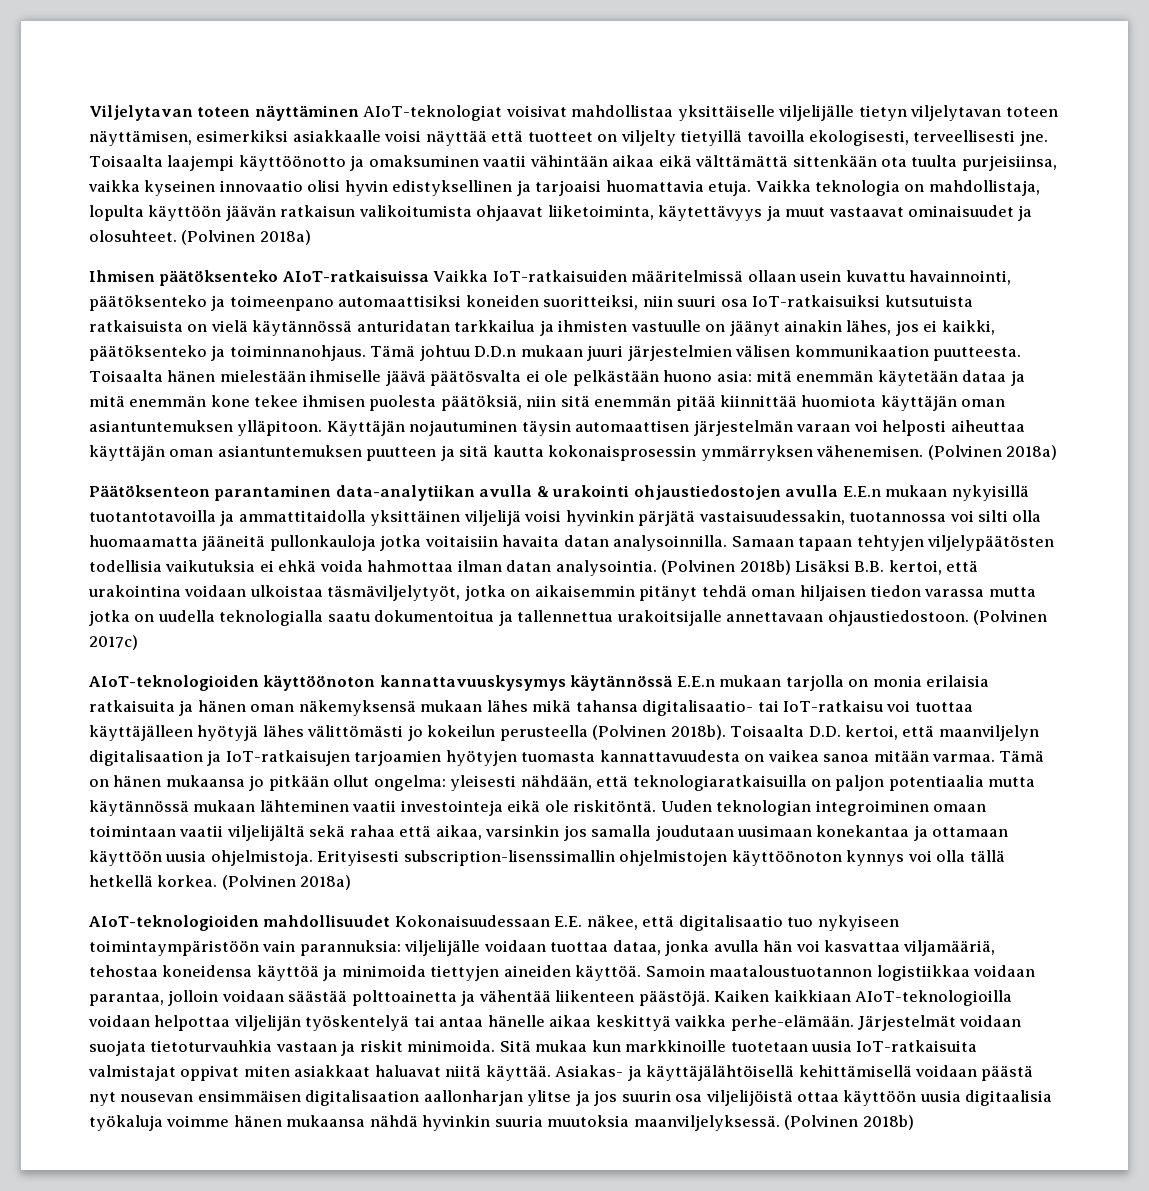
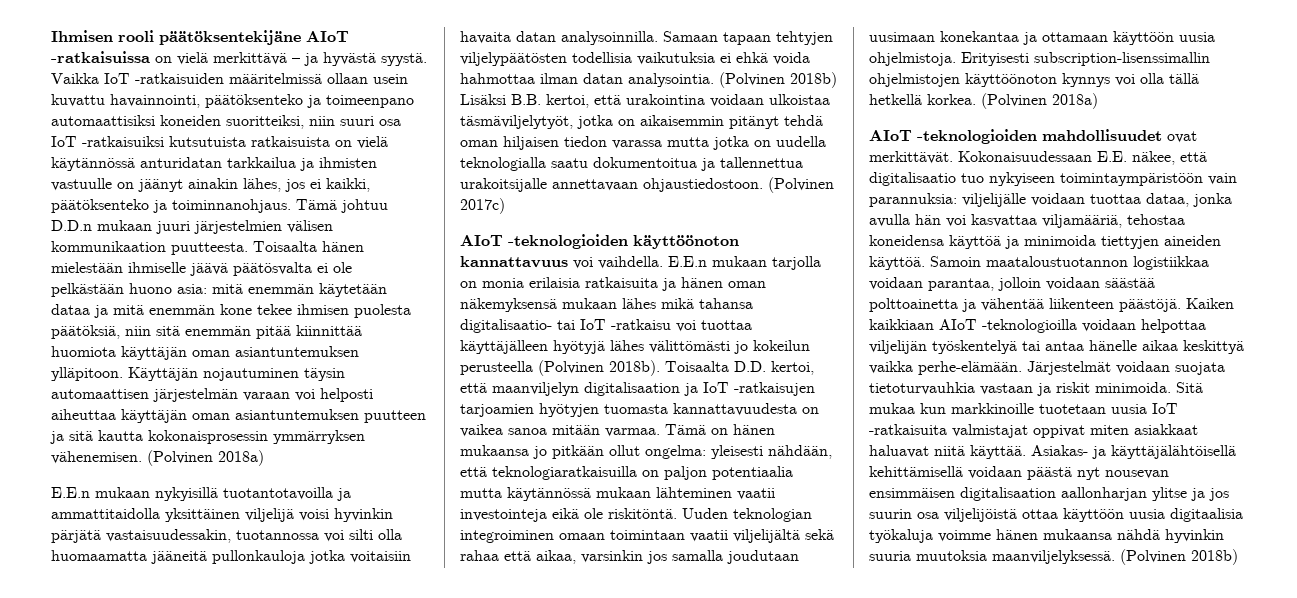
[89,105,1058,121] [89,130,1048,146] [89,155,1057,171] [88,180,1040,196] [89,205,1033,221] [89,230,311,245] [89,270,627,286] Viljelytavan toteen näyttäminen AIoT-teknologiat voisivat mahdollistaa yksittäiselle viljelijälle tietyn viljelytavan toteen näyttämisen, esimerkiksi asiakkaalle voisi näyttää että tuotteet on viljelty tietyillä tavoilla ekologisesti, terveellisesti jne. Toisaalta laajempi käyttöönotto ja omaksuminen vaatii vähintään aikaa eikä välttämättä sittenkään ota tuulta purjeisiinsa, vaikka kyseinen innovaatio olisi hyvin edistyksellinen ja tarjoaisi huomattavia etuja. Vaikka teknologia on mahdollistaja, lopulta käyttöön jäävän ratkaisun valikoitumista ohjaavat liiketoiminta, käytettävyys ja muut vastaavat ominaisuudet ja olosuhteet. (Polvinen 2018a) // Ihmisen päätöksenteko AIoT-ratkaisuissa Vaikka IoT-ratkaisuiden -> [51,30,349,45] [51,51,427,66] [51,73,224,84] Ihmisen rooli päätöksentekijäne AIoT -ratkaisuissa on vielä merkittävä – ja hyvästä syystä. Vaikka IoT -ratkaisuiden
[752,295,881,307] IoT-ratkaisuiksi -> [51,136,164,147] IoT -ratkaisuiksi
[89,485,839,501] Päätöksenteon parantaminen data-analytiikan avulla & urakointi ohjaustiedostojen avulla -> (264, 458) none
[89,675,674,691] AIoT-teknologioiden käyttöönoton kannattavuuskysymys käytännössä -> [460,234,739,249] [460,256,663,269] AIoT -teknologioiden käyttöönoton kannattavuus voi vaihdella.
[783,700,884,712] IoT-ratkaisu -> [580,319,671,330] IoT -ratkaisu
[225,750,350,766] IoT-ratkaisujen -> [703,382,815,396] IoT -ratkaisujen
[89,915,391,931] AIoT-teknologioiden mahdollisuudet -> [869,129,1197,144] [869,151,953,164] AIoT -teknologioiden mahdollisuudet ovat merkittävät.
[855,990,1013,1006] AIoT-teknologioilla -> [939,319,1077,333] AIoT -teknologioilla
[856,1040,978,1052] IoT-ratkaisuita -> [1152,403,1178,414] [869,424,947,435] IoT -ratkaisuita

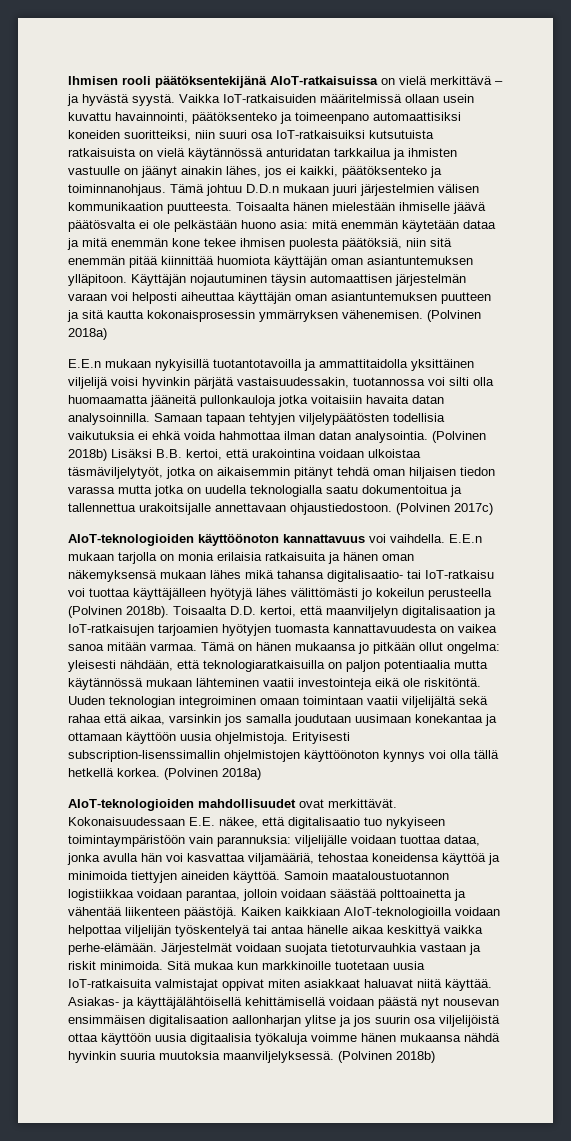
[159,30,349,45] [51,51,150,63] päätöksentekijäne AIoT -ratkaisuissa -> [155,75,378,88] päätöksentekijänä AIoT-ratkaisuissa
[104,73,224,84] IoT -ratkaisuiden -> [223,94,316,103] IoT-ratkaisuiden
[51,136,164,147] IoT -ratkaisuiksi -> [276,130,365,139] IoT-ratkaisuiksi
[460,234,628,249] AIoT -teknologioiden -> [68,534,194,546] AIoT-teknologioiden
[580,319,671,330] IoT -ratkaisu -> [425,570,494,579] IoT-ratkaisu
[703,382,815,396] IoT -ratkaisujen -> [68,624,154,636] IoT-ratkaisujen
[869,129,1037,144] AIoT -teknologioiden -> [68,799,194,811] AIoT-teknologioiden
[939,319,1077,333] AIoT -teknologioilla -> [344,907,452,919] AIoT-teknologioilla
[1152,403,1178,414] [869,424,947,435] IoT -ratkaisuita -> [68,979,152,988] IoT-ratkaisuita

